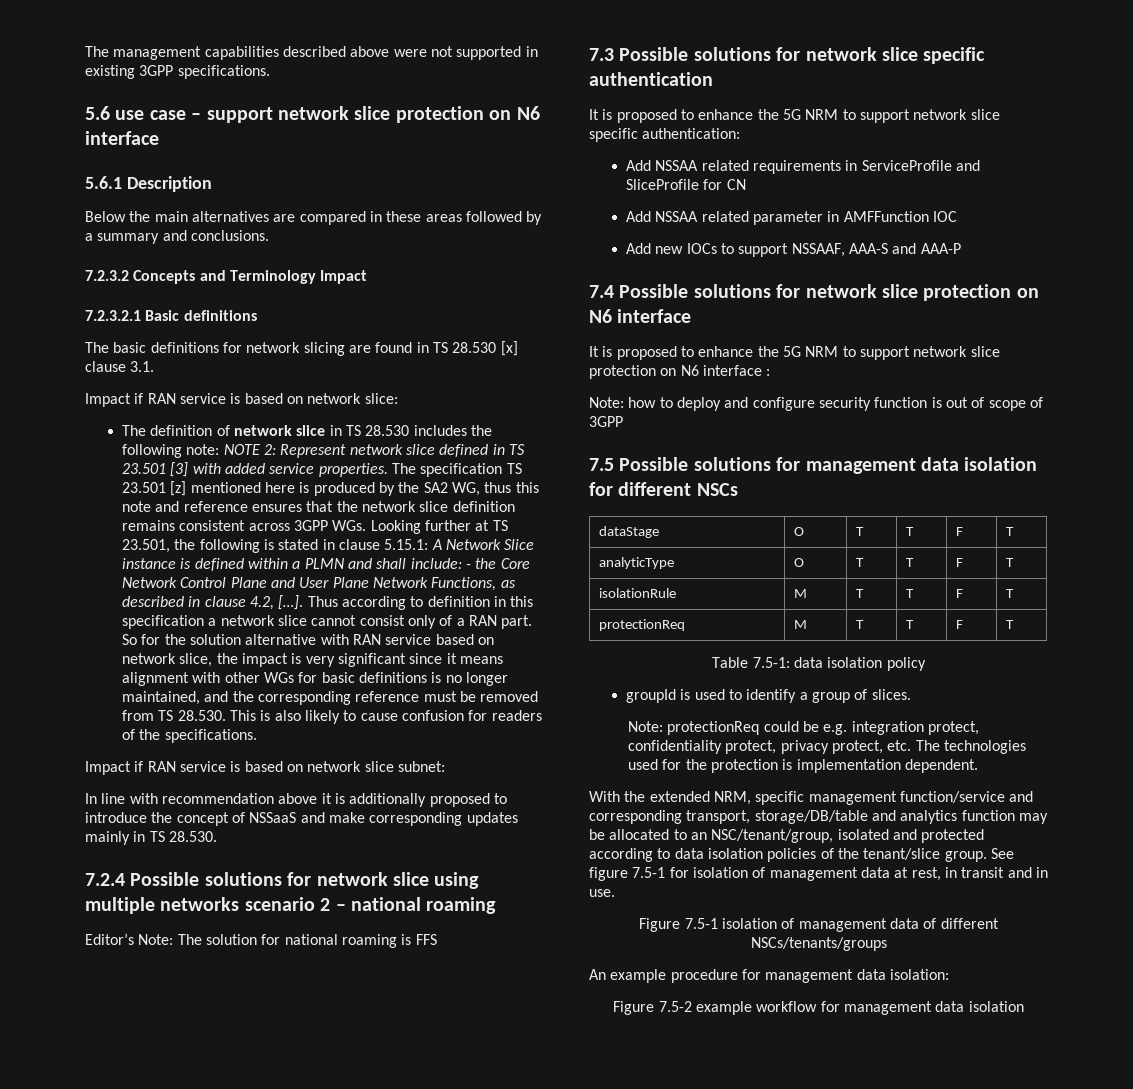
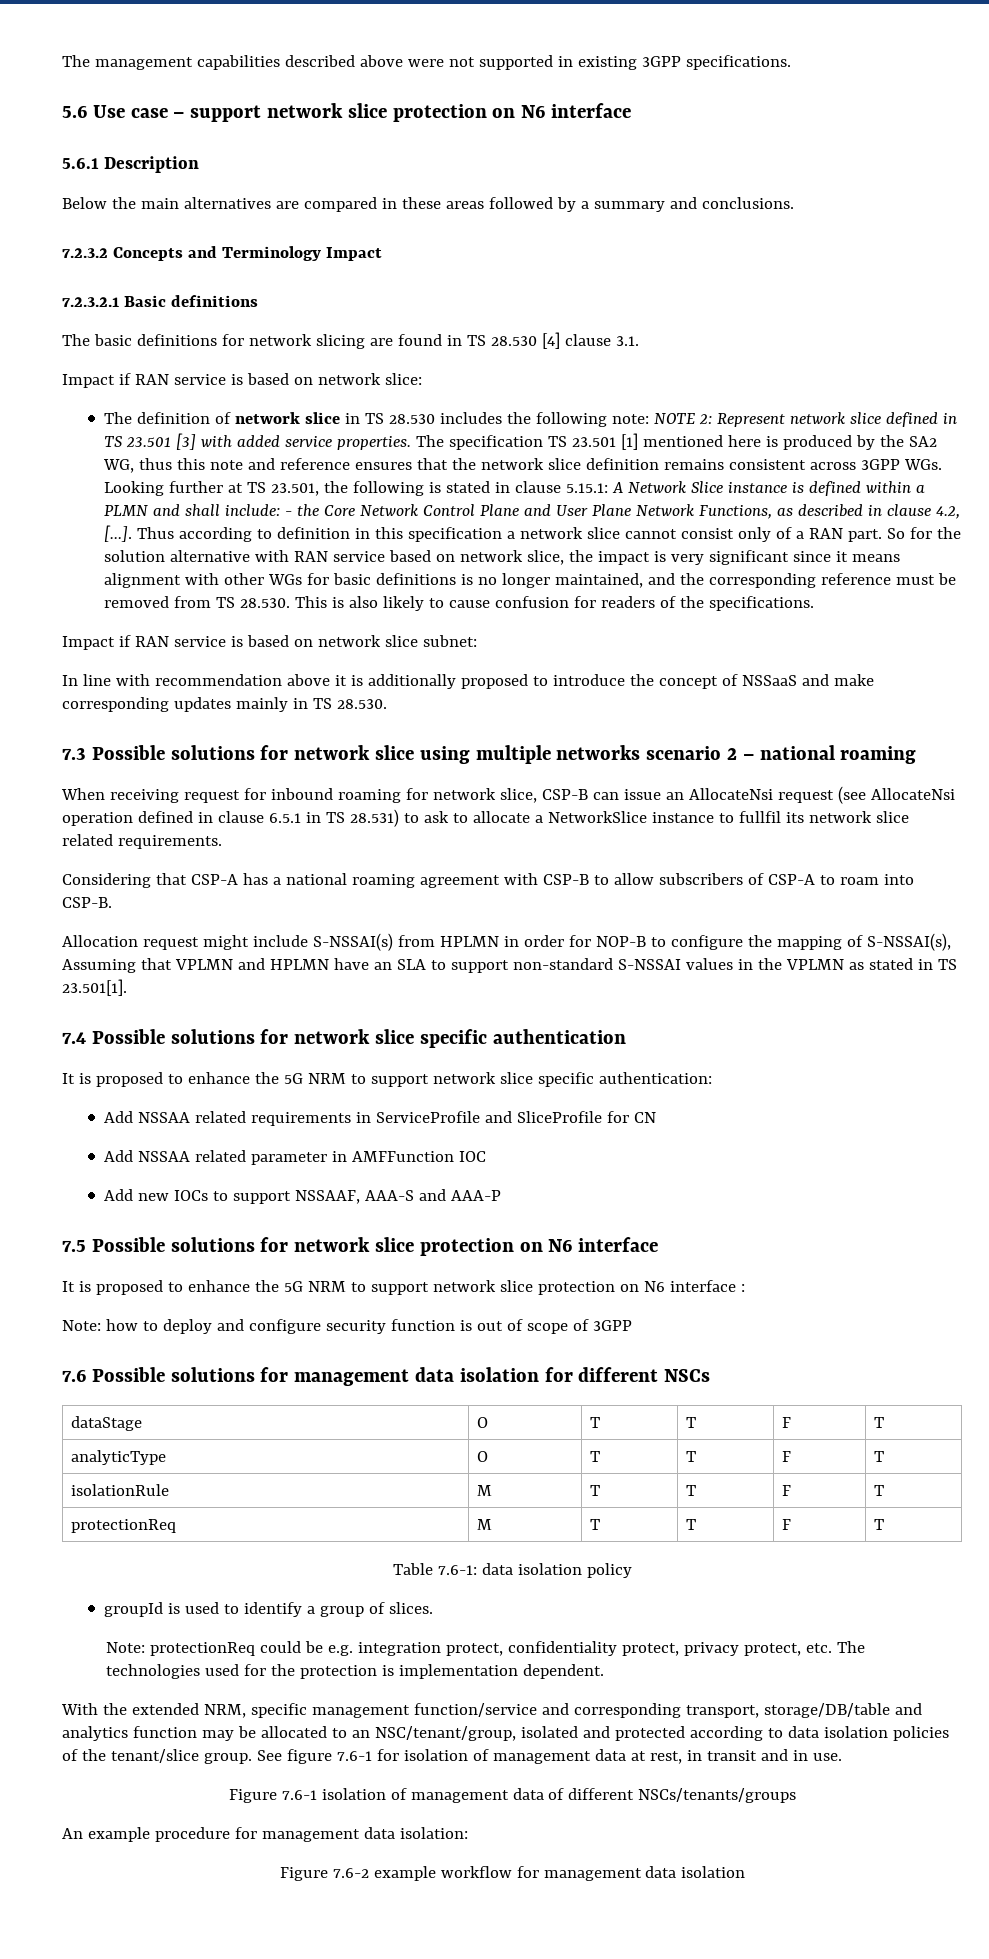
[115,110,145,120] use -> [92,105,125,118] Use
[500,341,518,356] [x] -> [541,332,560,349] [4]
[170,481,187,496] [z] -> [621,433,639,450] [1]
[85,873,125,886] 7.2.4 -> [62,748,86,760] 7.3
[85,933,437,948] [589,48,614,61] Editor’s Note: The solution for national roaming is FFS // 7.3 -> [61,786,955,804] [62,809,909,827] [62,834,222,849] [62,873,914,888] [62,897,112,908] [62,933,951,951] [62,958,957,973] [62,979,127,996] [62,1032,86,1044] When receiving request for inbound roaming for network slice, CSP-B can issue an AllocateNsi request (see AllocateNsi operation defined in clause 6.5.1 in TS 28.531) to ask to allocate a NetworkSlice instance to fullfil its network slice related requirements. // Considering that CSP-A has a national roaming agreement with CSP-B to allow subscribers of CSP-A to roam into CSP-B. // Allocation request might include S-NSSAI(s) from HPLMN in order for NOP-B to configure the mapping of S-NSSAI(s), Assuming that VPLMN and HPLMN have an SLA to support non-standard S-NSSAI values in the VPLMN as stated in TS 23.501[1]. // 7.4
[589,285,614,298] 7.4 -> [62,1240,86,1252] 7.5
[589,458,614,471] 7.5 -> [62,1369,86,1382] 7.6
[752,657,790,668] 7.5-1: -> [438,1565,478,1575] 7.6-1:
[632,867,666,878] 7.5-1 -> [336,1751,372,1761] 7.6-1
[684,918,718,929] 7.5-1 -> [281,1790,317,1800] 7.6-1
[658,1001,692,1012] 7.5-2 -> [332,1868,369,1878] 7.6-2

